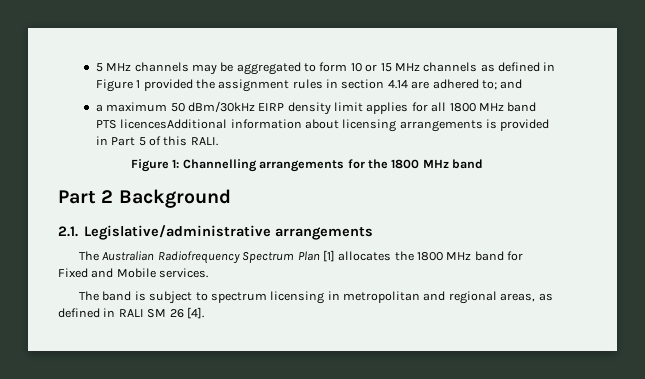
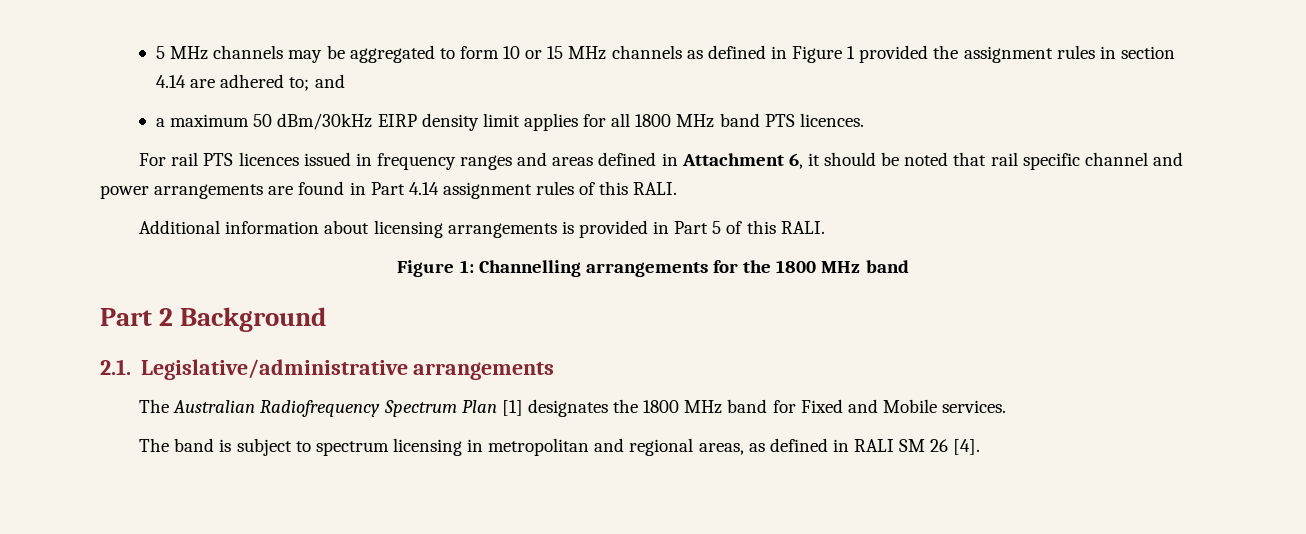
[120,119,228,129] licencesAdditional -> [799,113,864,127] [139,152,1183,170] [100,181,678,199] [139,220,221,234] licences. // For rail PTS licences issued in frequency ranges and areas defined in Attachment 6, it should be noted that rail specific channel and power arrangements are found in Part 4.14 assignment rules of this RALI. // Additional
[338,251,392,261] allocates -> [527,399,608,417] designates

